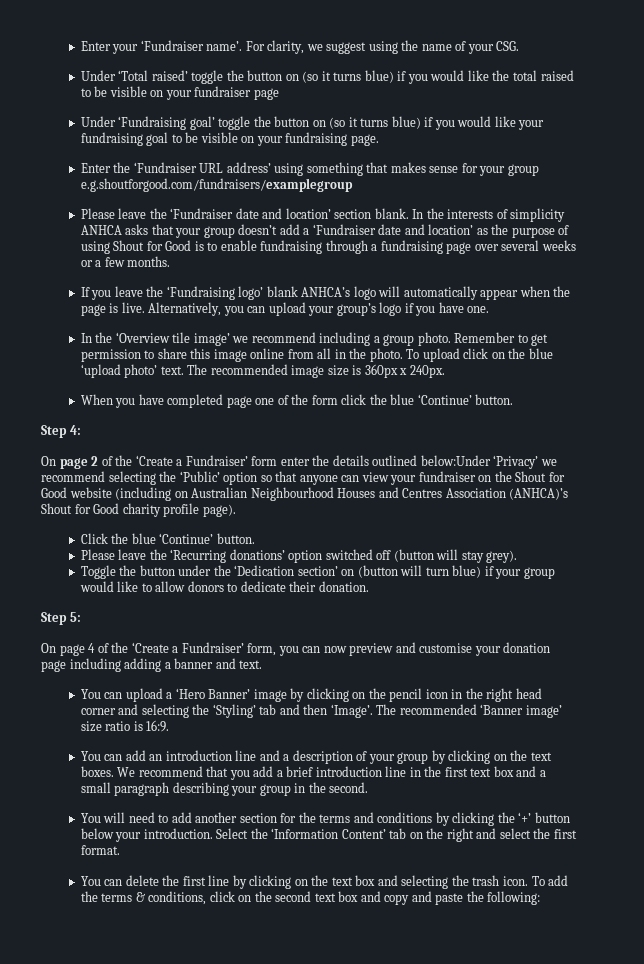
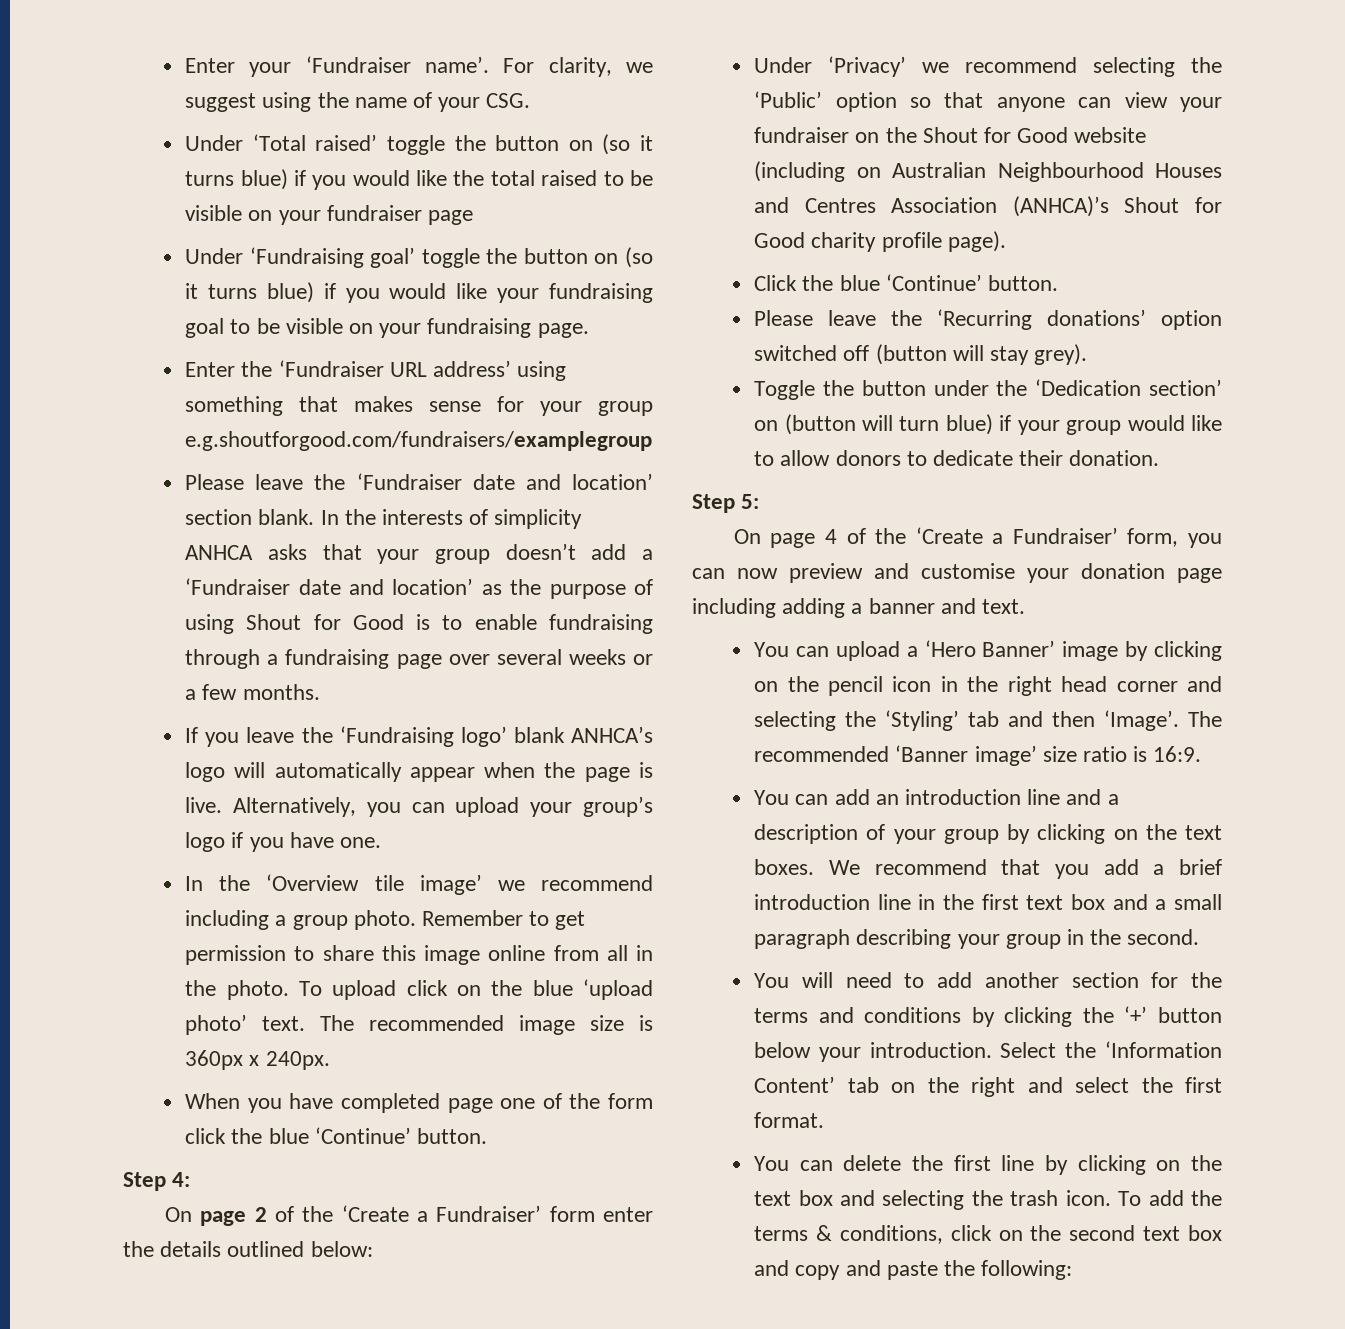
[420,455,491,466] below:Under -> [310,1241,373,1257] [754,57,813,73] below: // Under

